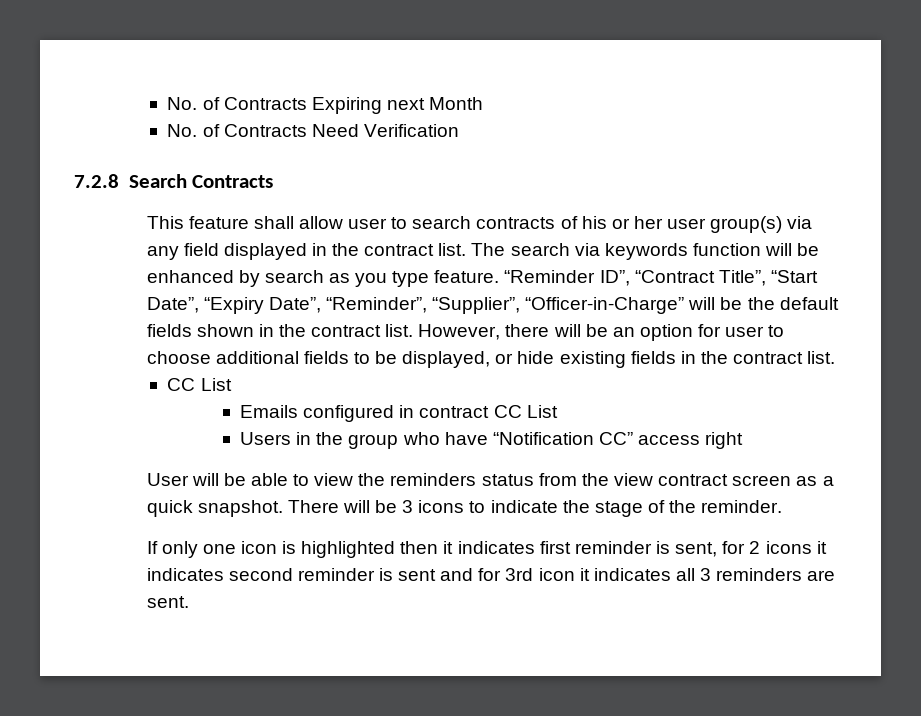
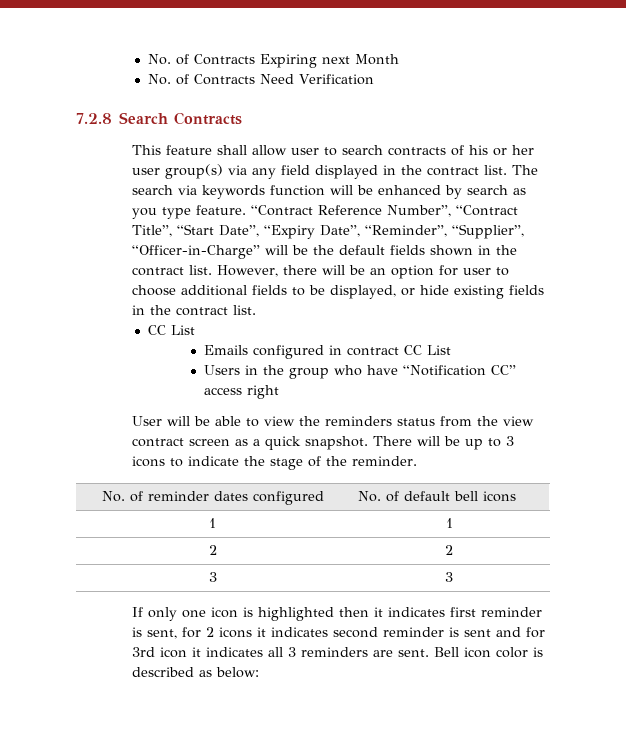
[504,270,630,286] “Reminder ID”, -> [250,205,451,217] “Contract Reference Number”,
(398, 506) none -> [464,438,501,450] up to
(783, 506) none -> [101,491,324,505] [358,491,517,502] [209,518,216,528] [445,518,453,528] [208,545,217,555] [444,545,453,555] [208,572,217,582] [444,572,453,582] // No. of reminder dates configured | No. of default bell icons // 1 | 1 // 2 | 2 // 3 | 3
(189, 602) none -> [433,647,543,658] [131,667,259,678] Bell icon color is described as below:

